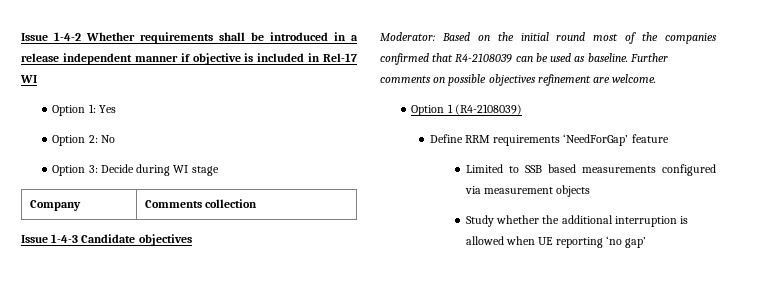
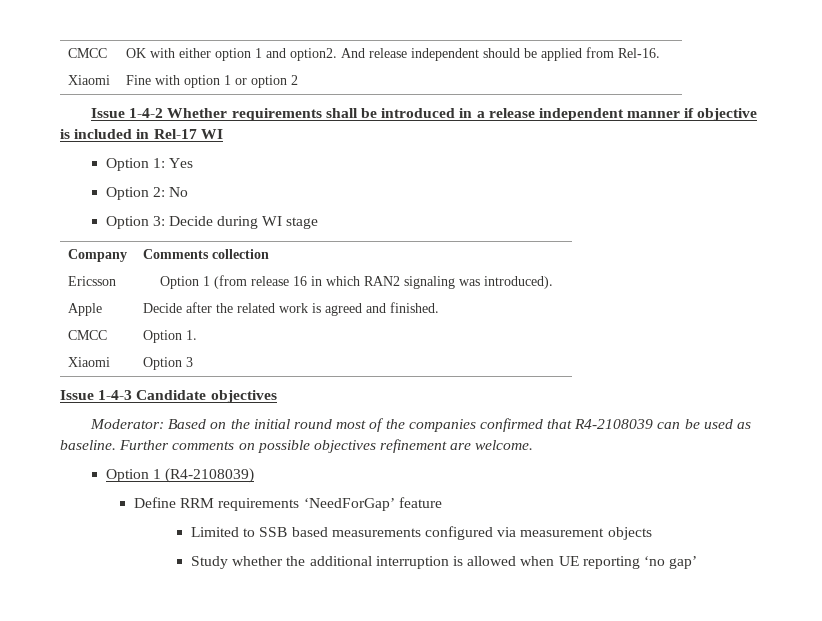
(21, 37) none -> [67,48,107,58] [125,47,660,61] [67,75,110,85] [125,75,298,88] CMCC | OK with either option 1 and option2. And release independent should be applied from Rel-16. // Xiaomi | Fine with option 1 or option 2 //
(258, 203) none -> [67,276,116,286] [159,275,553,289] [67,303,102,316] [142,302,439,316] [67,330,107,340] [142,330,197,343] [67,357,110,367] [142,357,193,370] // Ericsson | Option 1 (from release 16 in which RAN2 signaling was introduced). // Apple | Decide after the related work is agreed and finished. // CMCC | Option 1. // Xiaomi | Option 3

